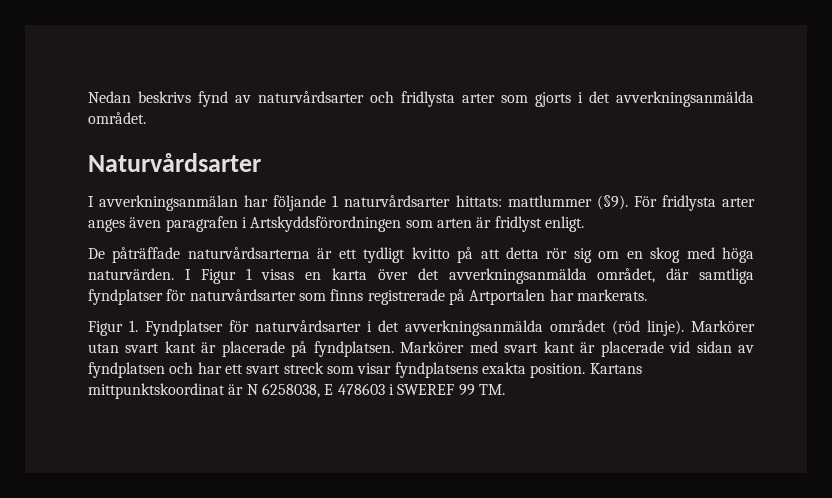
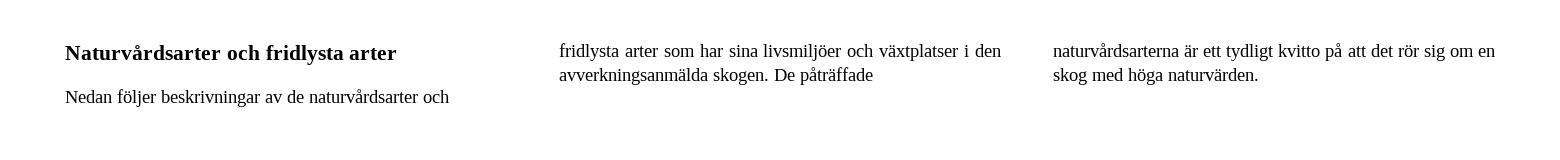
[88,91,251,107] Nedan beskrivs fynd av -> [65,45,398,65] [65,89,304,107] Naturvårdsarter och fridlysta arter // Nedan följer beskrivningar av de
[535,91,754,107] [88,112,146,124] [88,153,261,172] [88,195,755,211] [88,216,584,232] gjorts i det avverkningsanmälda området. // Naturvårdsarter // I avverkningsanmälan har följande 1 naturvårdsarter hittats: mattlummer (§9). För fridlysta arter anges även paragrafen i Artskyddsförordningen som arten är fridlyst enligt. // -> [699,44,1002,61] [559,68,769,85] har sina livsmiljöer och växtplatser i den avverkningsanmälda skogen.
[505,247,539,259] detta -> [1370,44,1394,57] det
[184,268,754,284] [88,289,647,305] [88,320,755,336] [88,341,755,357] [88,362,642,378] [88,383,505,399] I Figur 1 visas en karta över det avverkningsanmälda området, där samtliga fyndplatser för naturvårdsarter som finns registrerade på Artportalen har markerats. // Figur 1. Fyndplatser för naturvårdsarter i det avverkningsanmälda området (röd linje). Markörer utan svart kant är placerade på fyndplatsen. Markörer med svart kant är placerade vid sidan av fyndplatsen och har ett svart streck som visar fyndplatsens exakta position. Kartans mittpunktskoordinat är N 6258038, E 478603 i SWEREF 99 TM. -> (1259, 74) none

